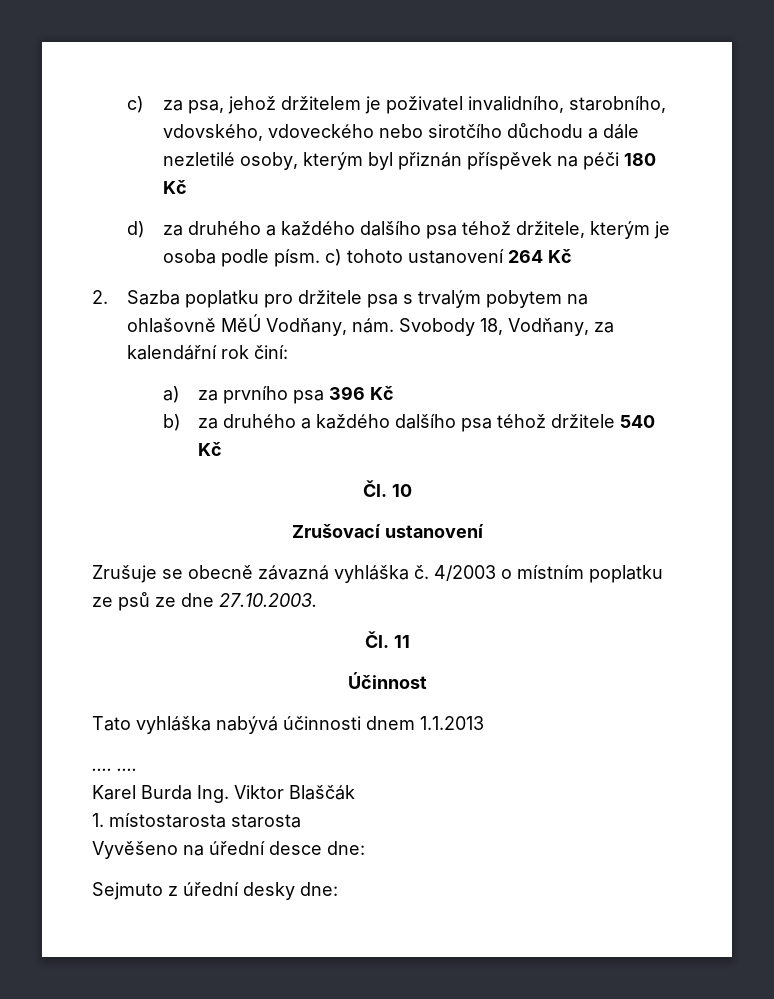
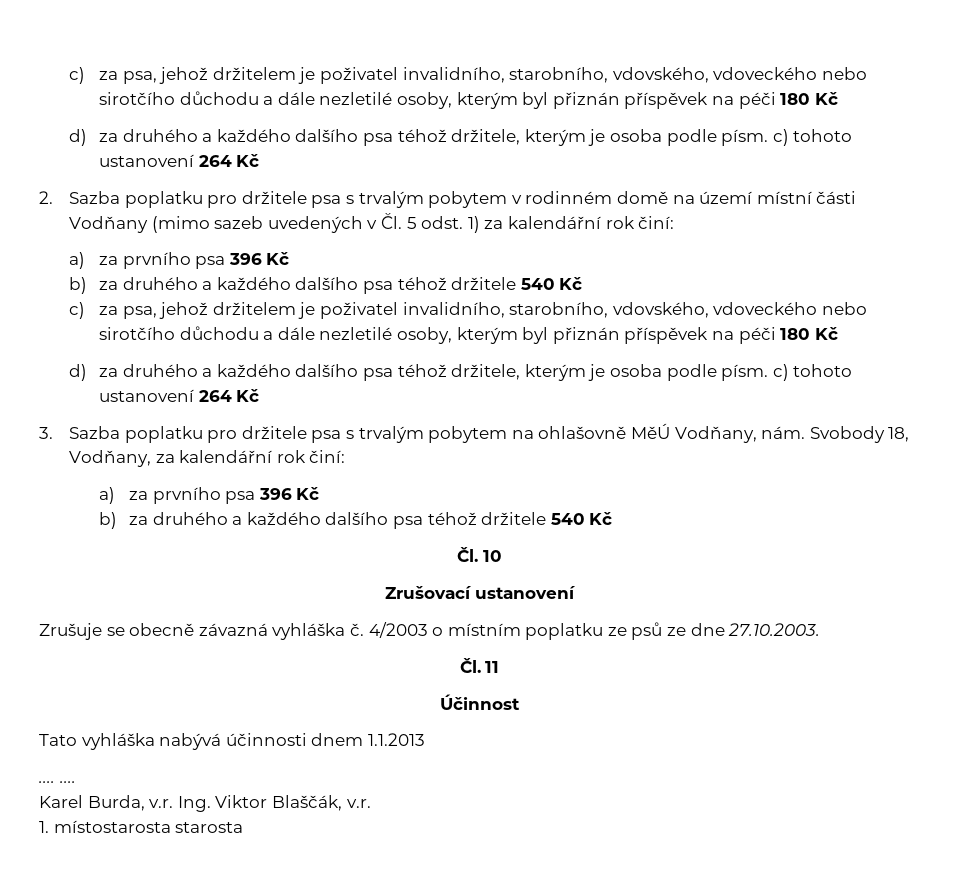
(563, 299) none -> [511,191,857,204] [69,213,675,233] [69,252,290,269] [69,277,583,294] [69,302,867,319] [99,326,838,344] [69,364,853,381] [99,389,260,402] [39,426,508,443] v rodinném domě na území místní části Vodňany (mimo sazeb uvedených v Čl. 5 odst. 1) za kalendářní rok činí: // a) za prvního psa 396 Kč // b) za druhého a každého dalšího psa téhož držitele 540 Kč // c) za psa, jehož držitelem je poživatel invalidního, starobního, vdovského, vdoveckého nebo sirotčího důchodu a dále nezletilé osoby, kterým byl přiznán příspěvek na péči 180 Kč // d) za druhého a každého dalšího psa téhož držitele, kterým je osoba podle písm. c) tohoto ustanovení 264 Kč // 3. Sazba poplatku pro držitele psa s trvalým pobytem
[141,785,355,803] [92,813,301,828] [92,841,365,859] [92,882,338,900] Burda Ing. Viktor Blaščák // 1. místostarosta starosta // Vyvěšeno na úřední desce dne: // Sejmuto z úřední desky dne: -> [87,795,371,812] [39,820,244,833] Burda, v.r. Ing. Viktor Blaščák, v.r. // 1. místostarosta starosta

